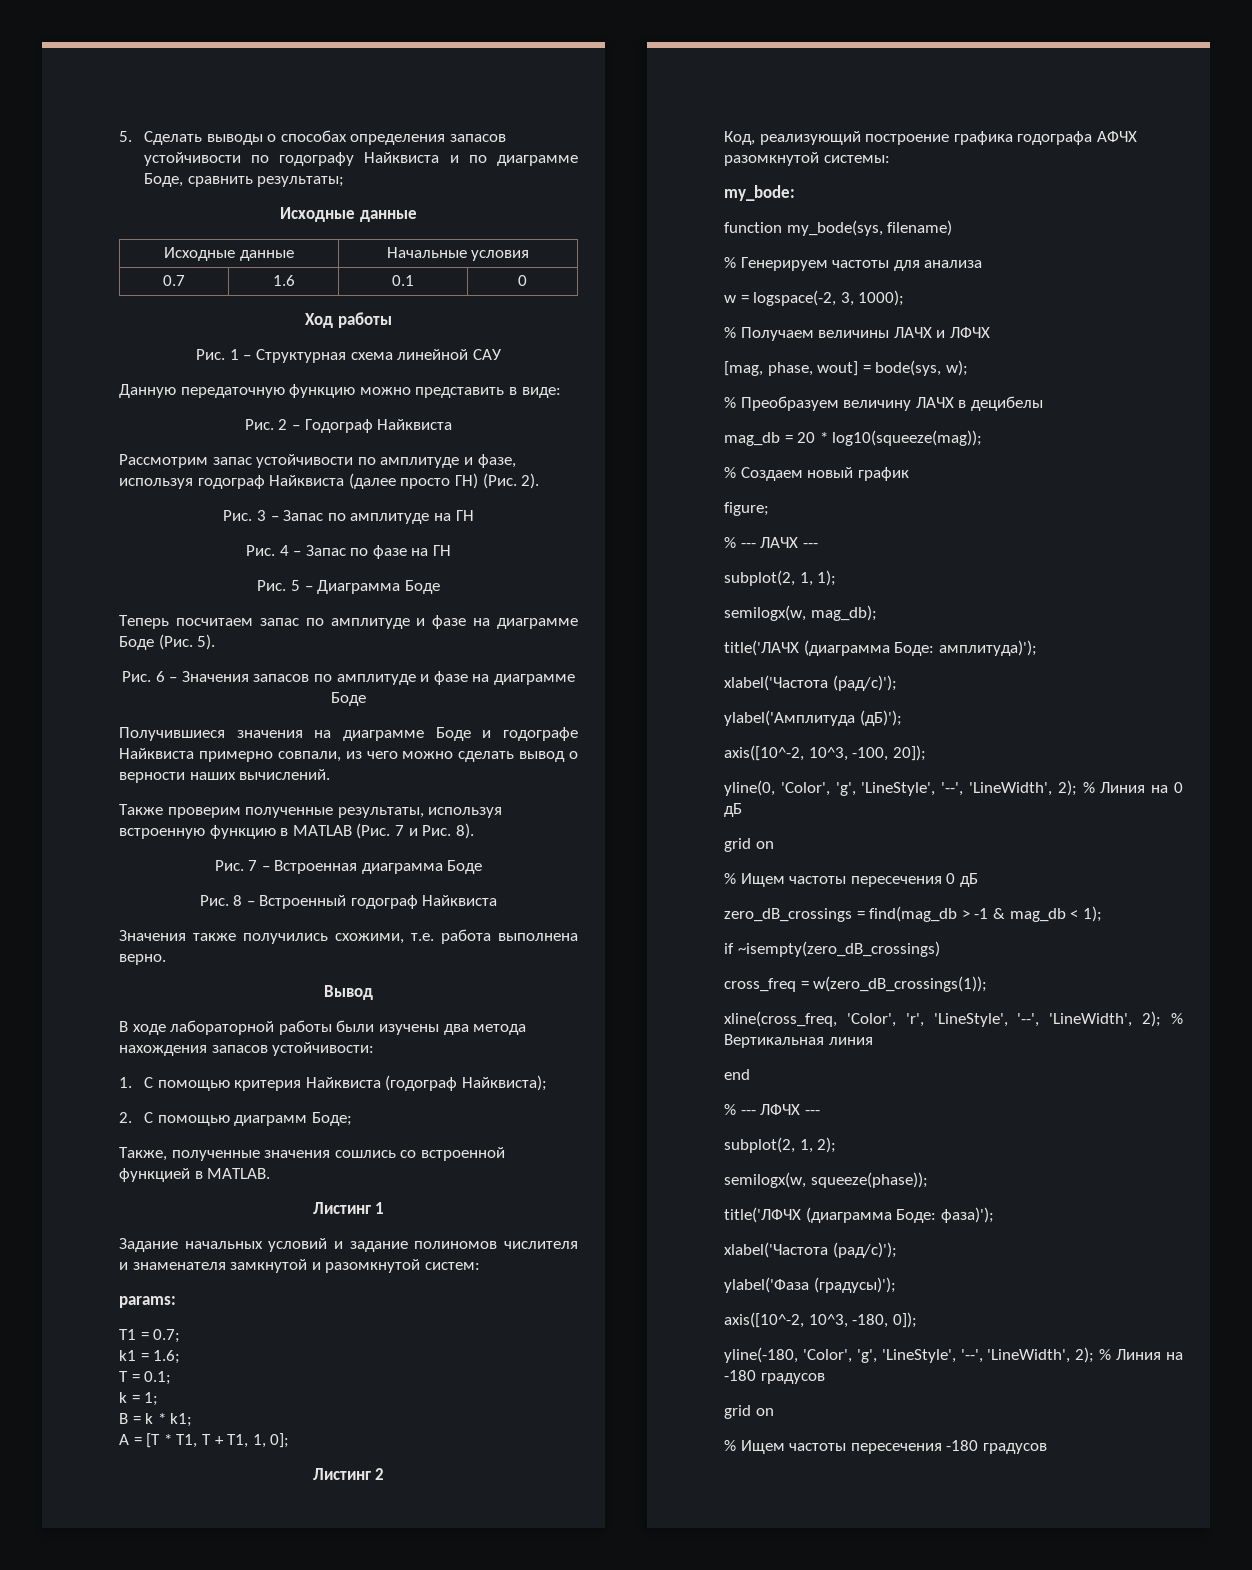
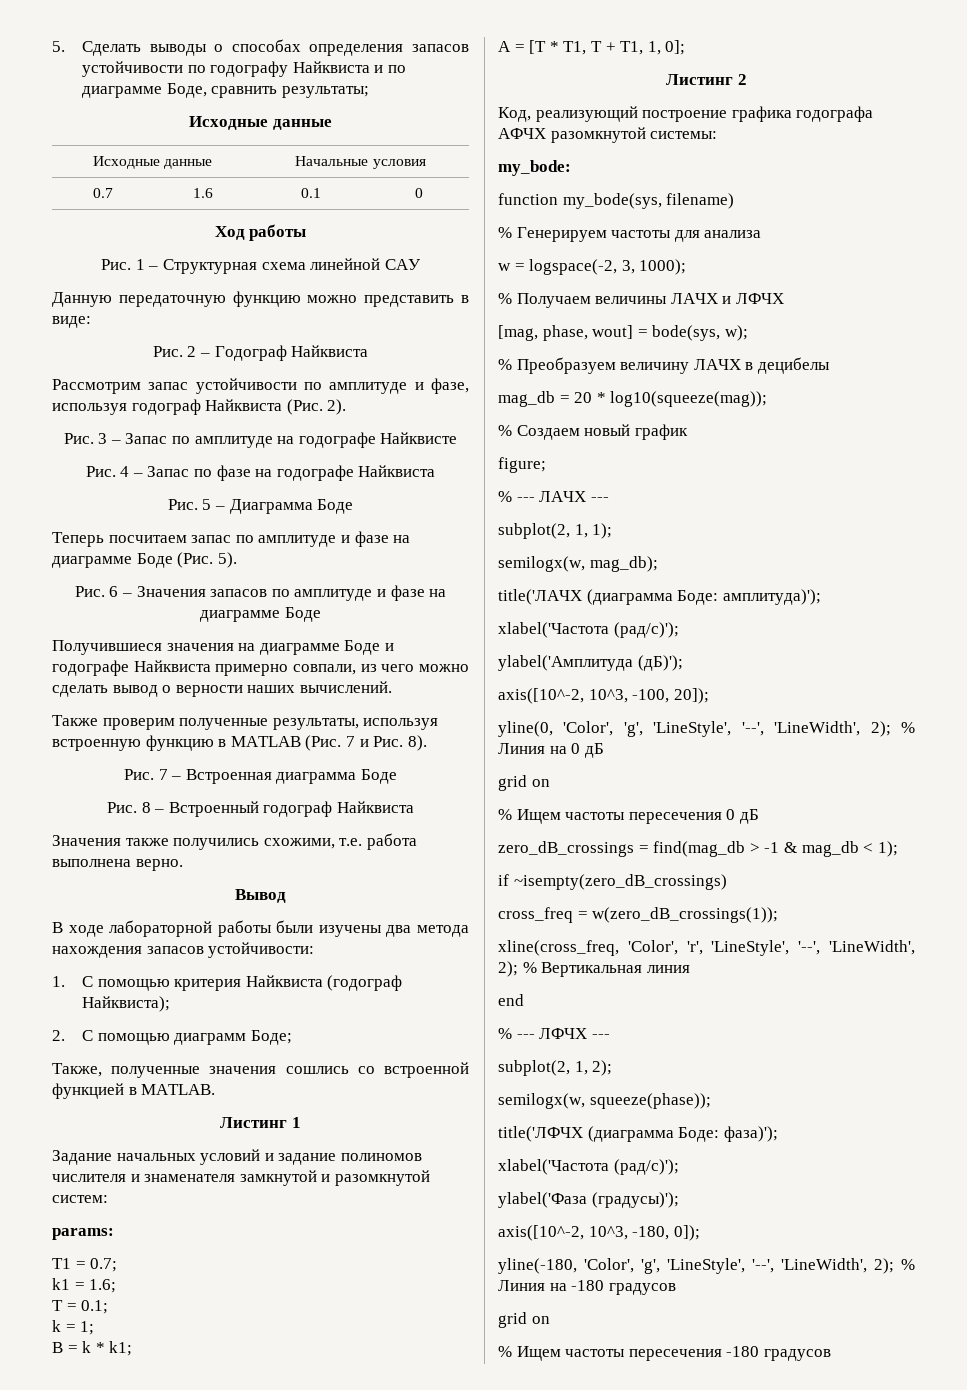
[348,473,478,489] (далее просто ГН) -> (283, 405) none
[455,510,474,521] ГН -> [298,432,458,448] годографе Найквисте
[433,545,452,556] ГН -> [276,465,436,481] годографе Найквиста

